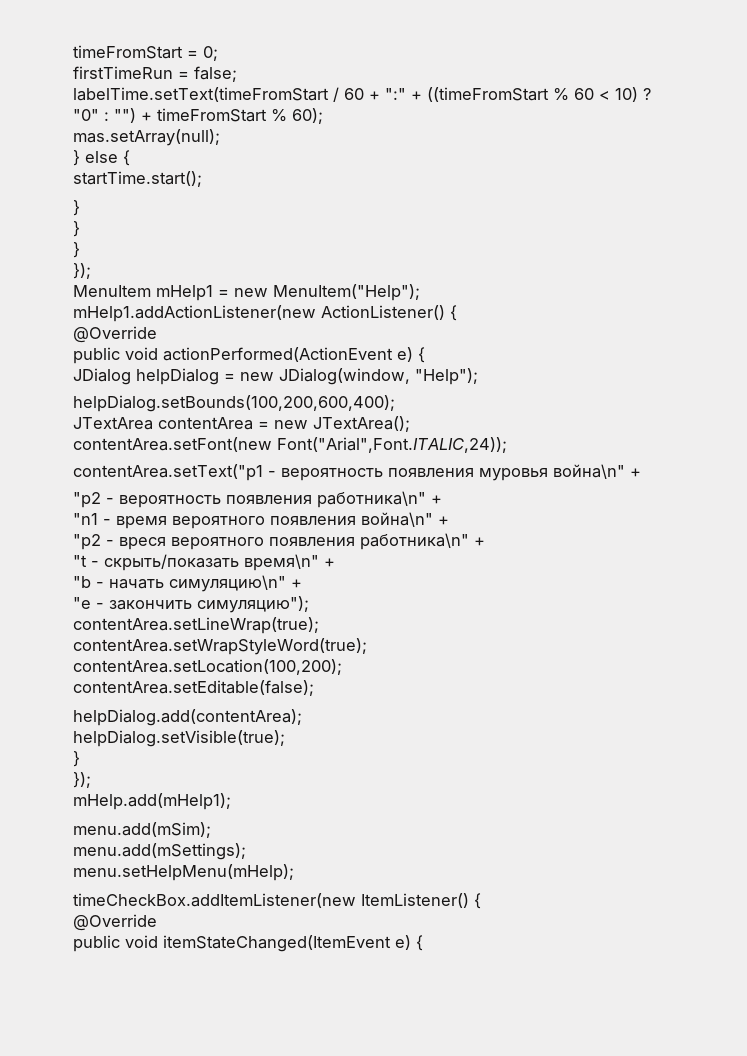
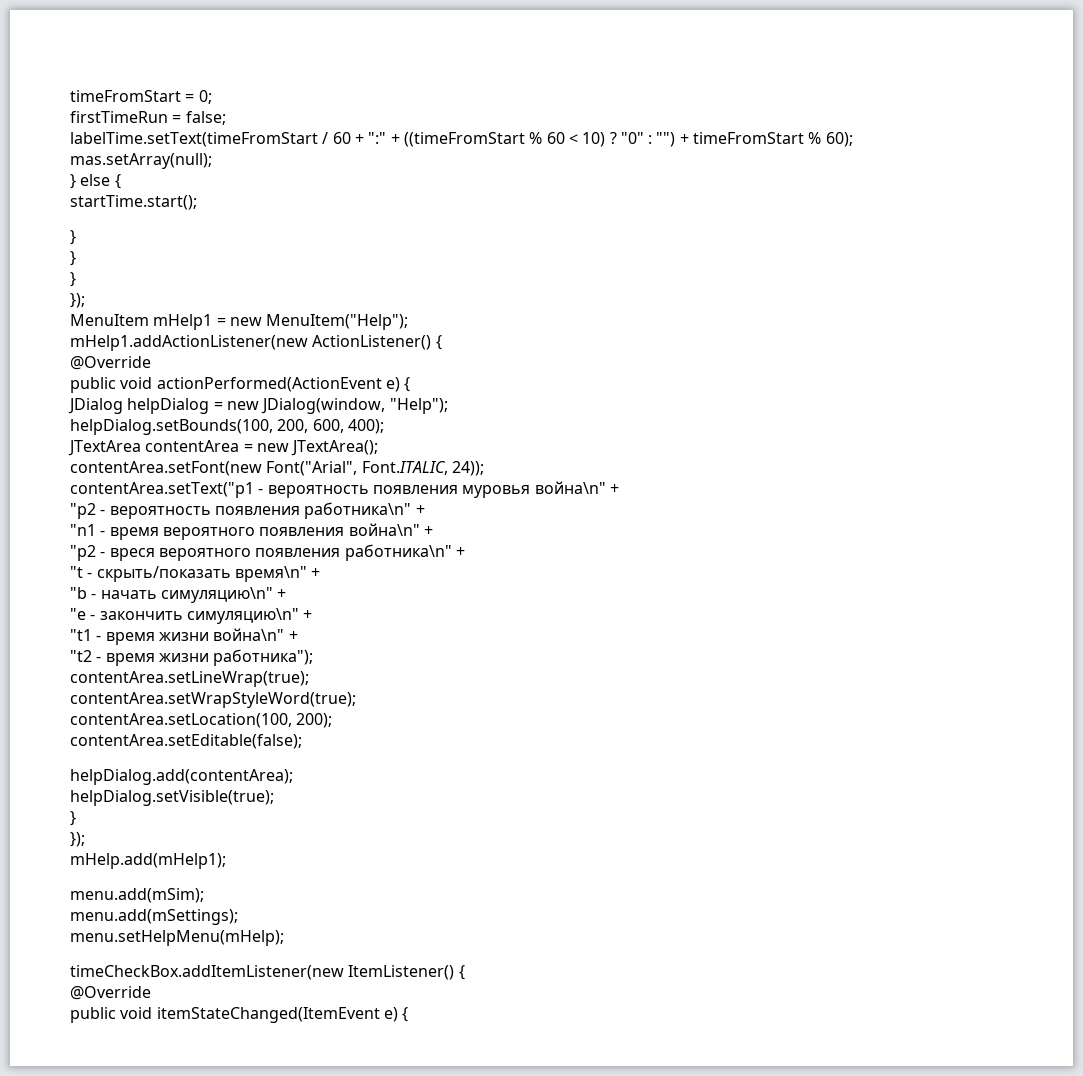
[73,395,395,412] helpDialog.setBounds(100,200,600,400); -> [70,419,384,435] helpDialog.setBounds(100, 200, 600, 400);
[277,437,507,453] Font("Arial",Font.ITALIC,24)); -> [266,461,484,476] Font("Arial", Font.ITALIC, 24));
[197,596,309,613] симуляцию"); -> [186,608,313,624] [70,628,298,645] [70,649,314,666] симуляцию\n" + // "t1 - время жизни война\n" + // "t2 - время жизни работника");
[73,659,342,675] contentArea.setLocation(100,200); -> [70,713,333,728] contentArea.setLocation(100, 200);

